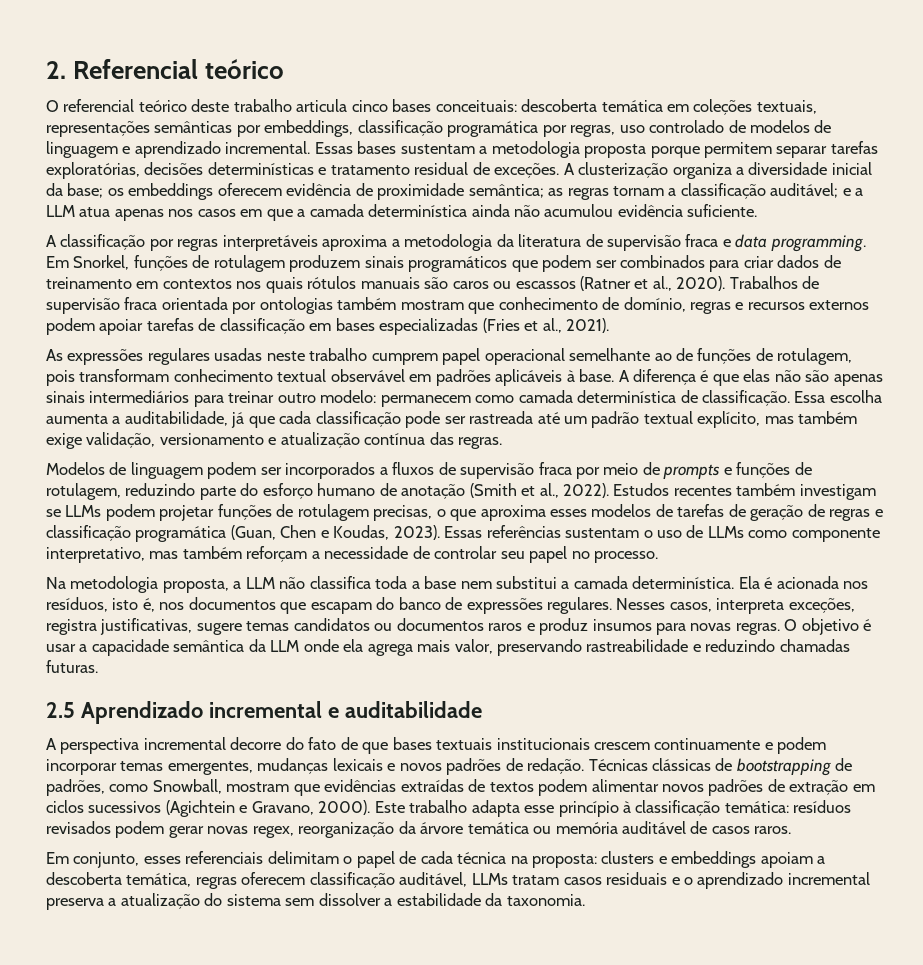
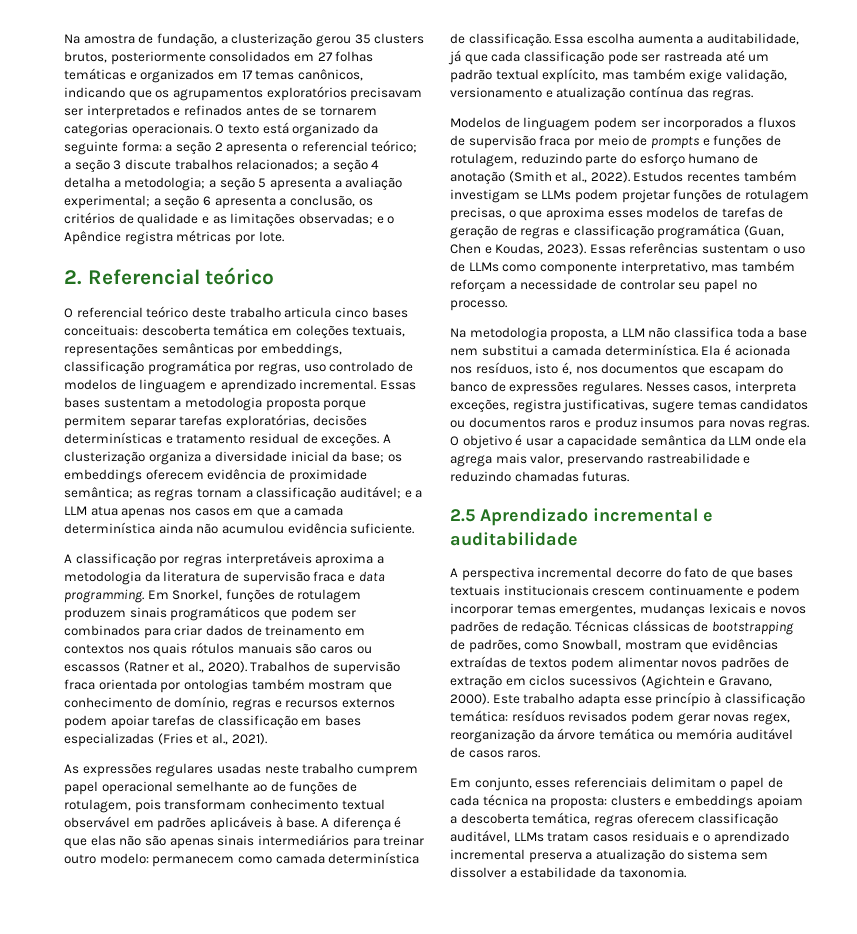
(46, 70) none -> [64,33,425,47] [64,51,374,65] [64,68,363,83] [64,86,423,101] [64,105,377,119] [64,122,378,137] [64,140,418,155] [64,159,380,173] [64,177,403,191] [64,195,373,209] [64,212,395,227] [64,230,284,245] Na amostra de fundação, a clusterização gerou 35 clusters brutos, posteriormente consolidados em 27 folhas temáticas e organizados em 17 temas canônicos, indicando que os agrupamentos exploratórios precisavam ser interpretados e refinados antes de se tornarem categorias operacionais. O texto está organizado da seguinte forma: a seção 2 apresenta o referencial teórico; a seção 3 discute trabalhos relacionados; a seção 4 detalha a metodologia; a seção 5 apresenta a avaliação experimental; a seção 6 apresenta a conclusão, os critérios de qualidade e as limitações observadas; e o Apêndice registra métricas por lote. //

